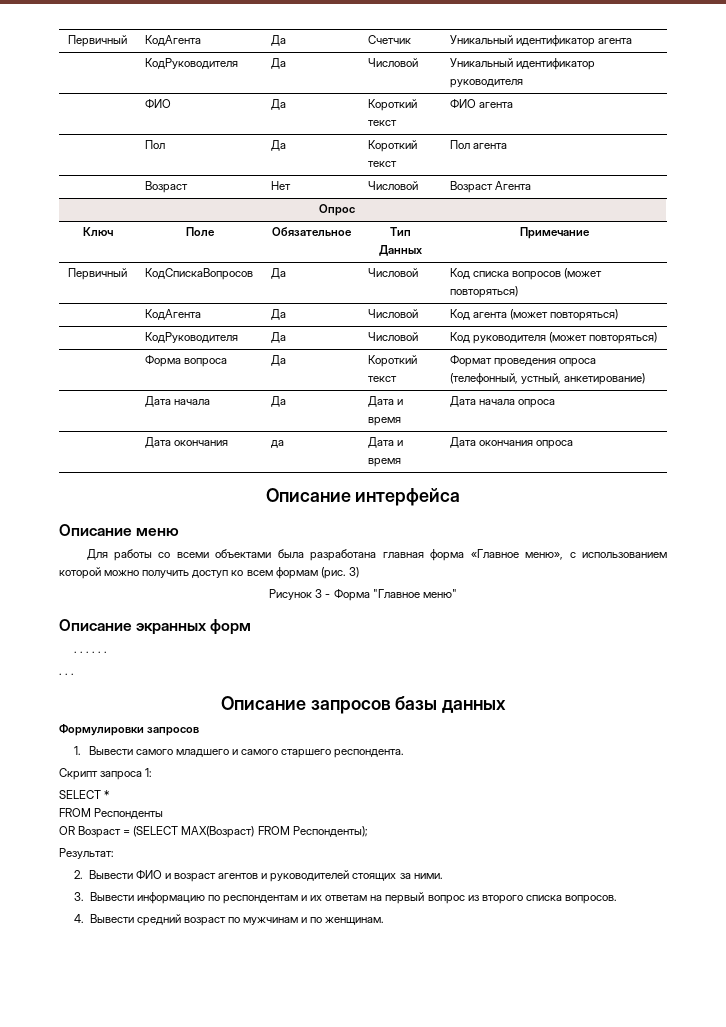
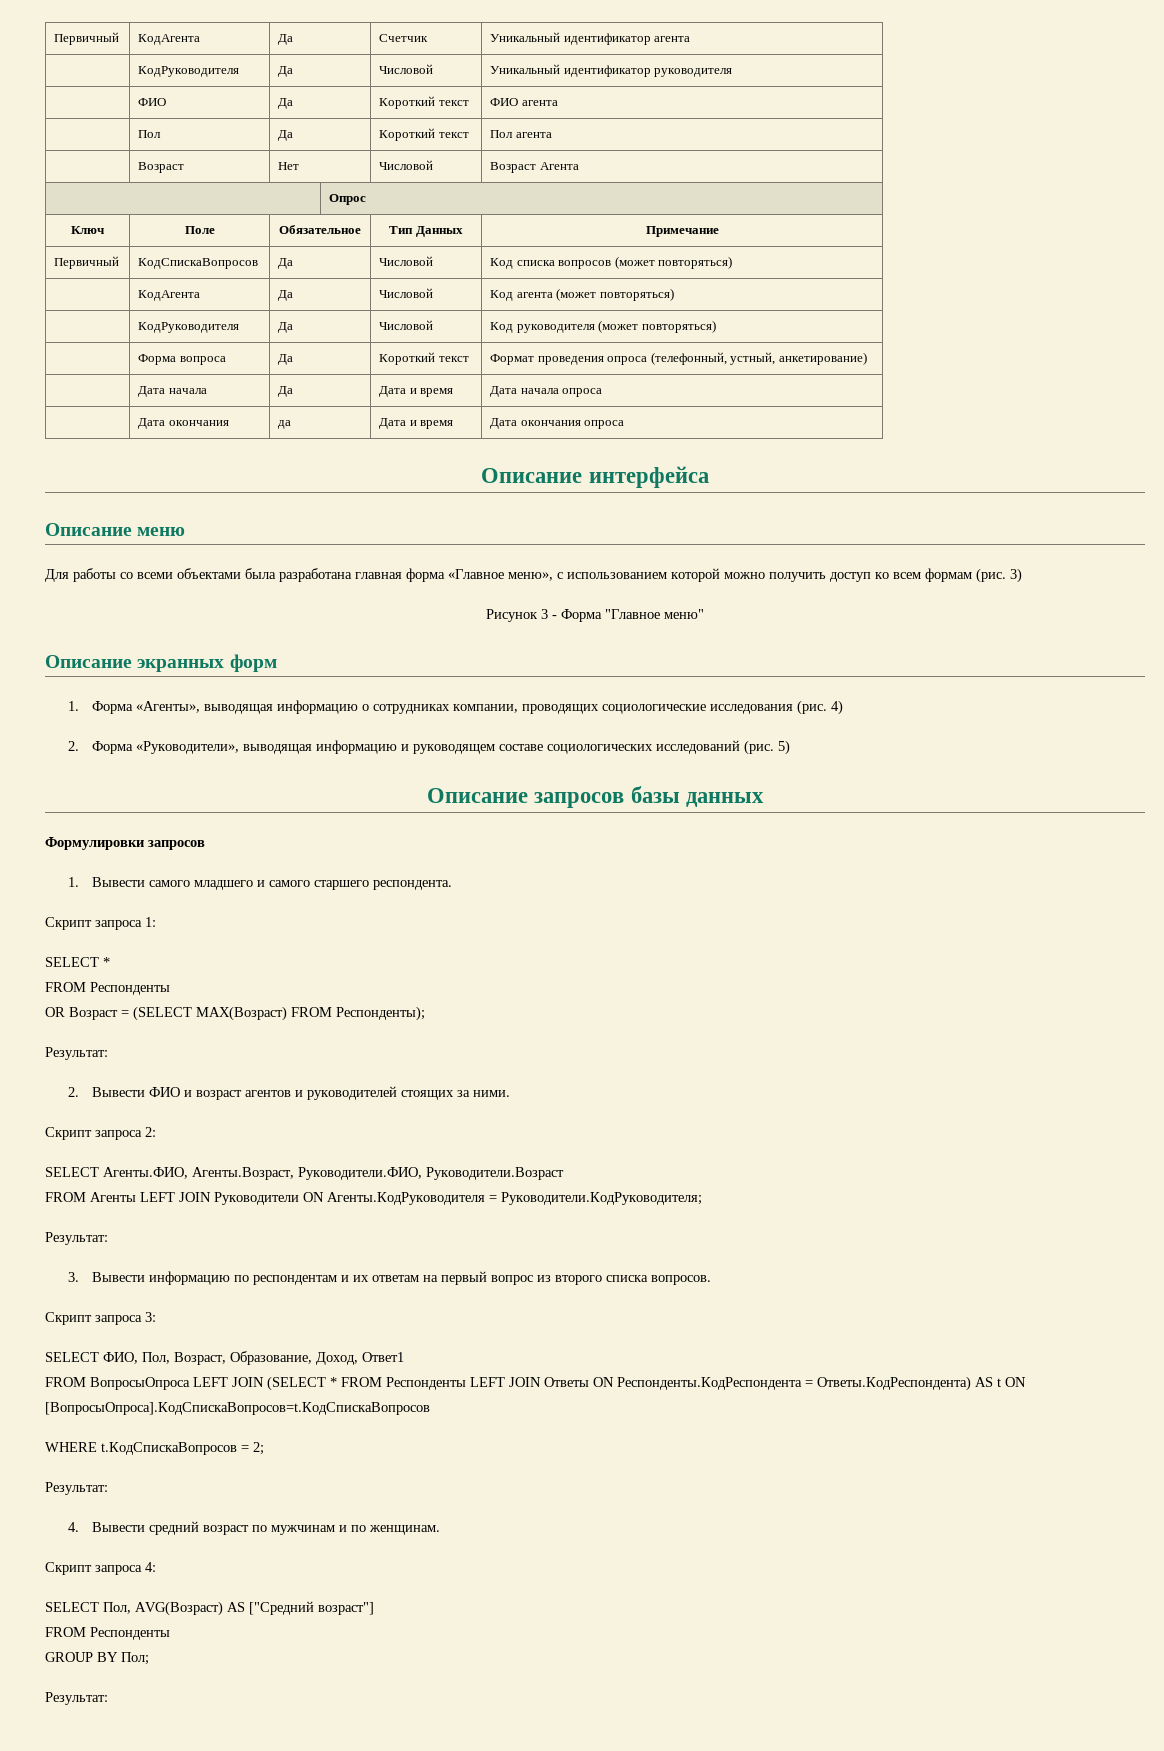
[73,651,108,653] [59,673,75,675] . . . . . . // . . . -> [68,700,843,715] [68,740,790,755] 1. Форма «Агенты», выводящая информацию о сотрудниках компании, проводящих социологические исследования (рис. 4) // 2. Форма «Руководители», выводящая информацию и руководящем составе социологических исследований (рис. 5)
(443, 876) none -> [45,1127,156,1140] [45,1167,564,1180] [45,1192,702,1205] [45,1232,108,1245] // Скрипт запроса 2: // SELECT Агенты.ФИО, Агенты.Возраст, Руководители.ФИО, Руководители.Возраст // FROM Агенты LEFT JOIN Руководители ON Агенты.КодРуководителя = Руководители.КодРуководителя; // Результат:
(617, 899) none -> [45,1312,156,1325] [45,1351,404,1365] [45,1376,1026,1391] [45,1402,430,1415] [45,1442,264,1455] [45,1482,108,1495] // Скрипт запроса 3: // SELECT ФИО, Пол, Возраст, Образование, Доход, Ответ1 // FROM ВопросыОпроса LEFT JOIN (SELECT * FROM Респонденты LEFT JOIN Ответы ON Респонденты.КодРеспондента = Ответы.КодРеспондента) AS t ON [ВопросыОпроса].КодСпискаВопросов=t.КодСпискаВопросов // WHERE t.КодСпискаВопросов = 2; // Результат:
(385, 921) none -> [45,1562,156,1575] [45,1601,374,1616] [45,1627,170,1640] [45,1652,149,1665] [45,1692,108,1705] // Скрипт запроса 4: // SELECT Пол, AVG(Возраст) AS ["Средний возраст"] // FROM Респонденты // GROUP BY Пол; // Результат:

